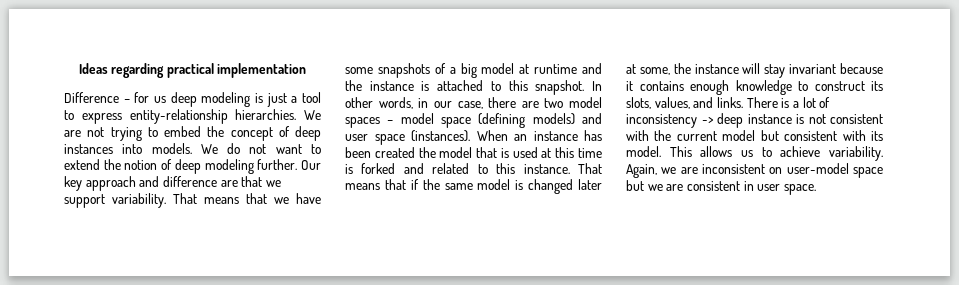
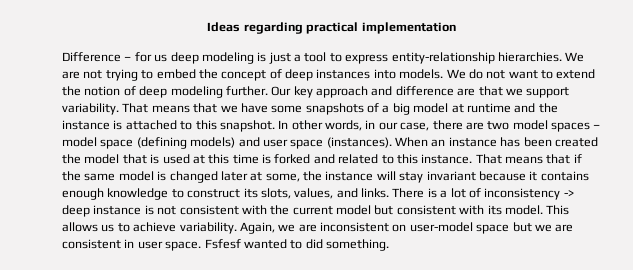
(816, 189) none -> [204,239,389,251] Fsfesf wanted to did something.

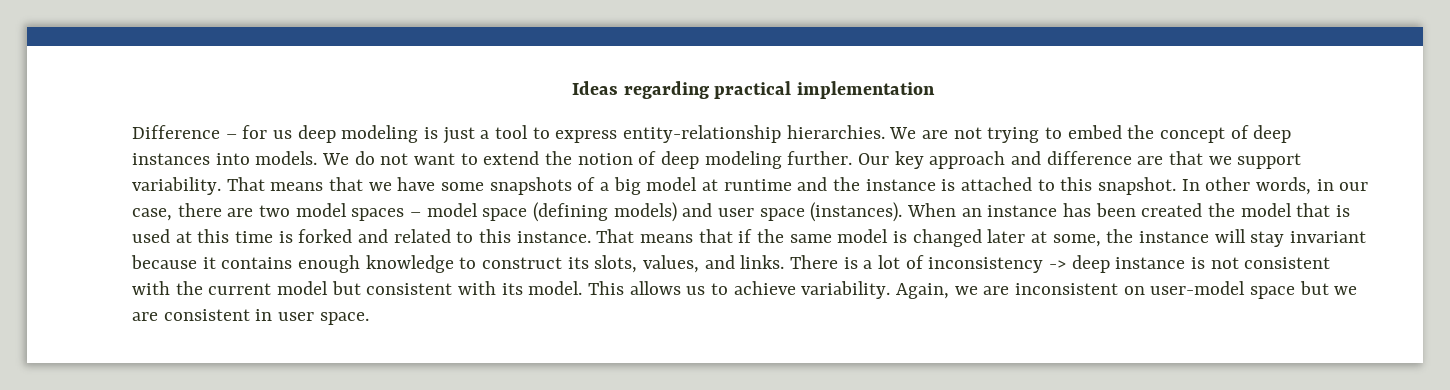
[204,239,389,251] Fsfesf wanted to did something. -> (369, 318) none

